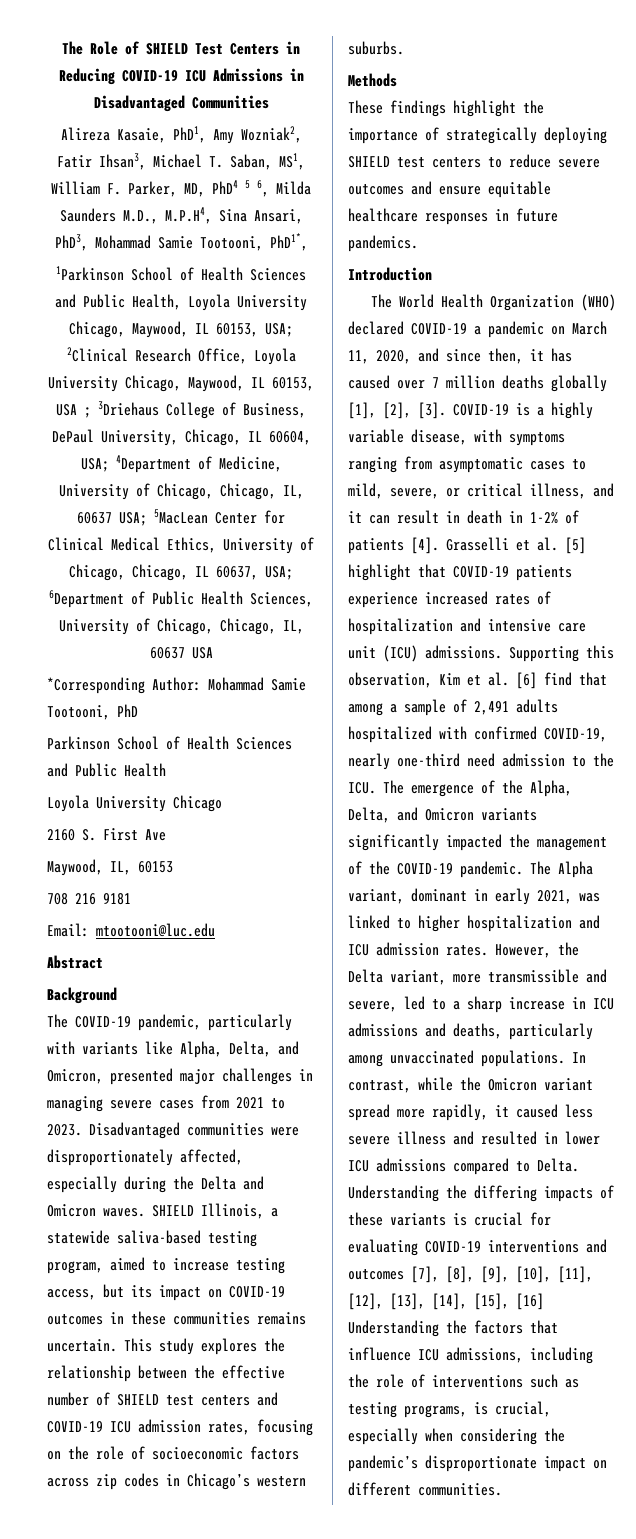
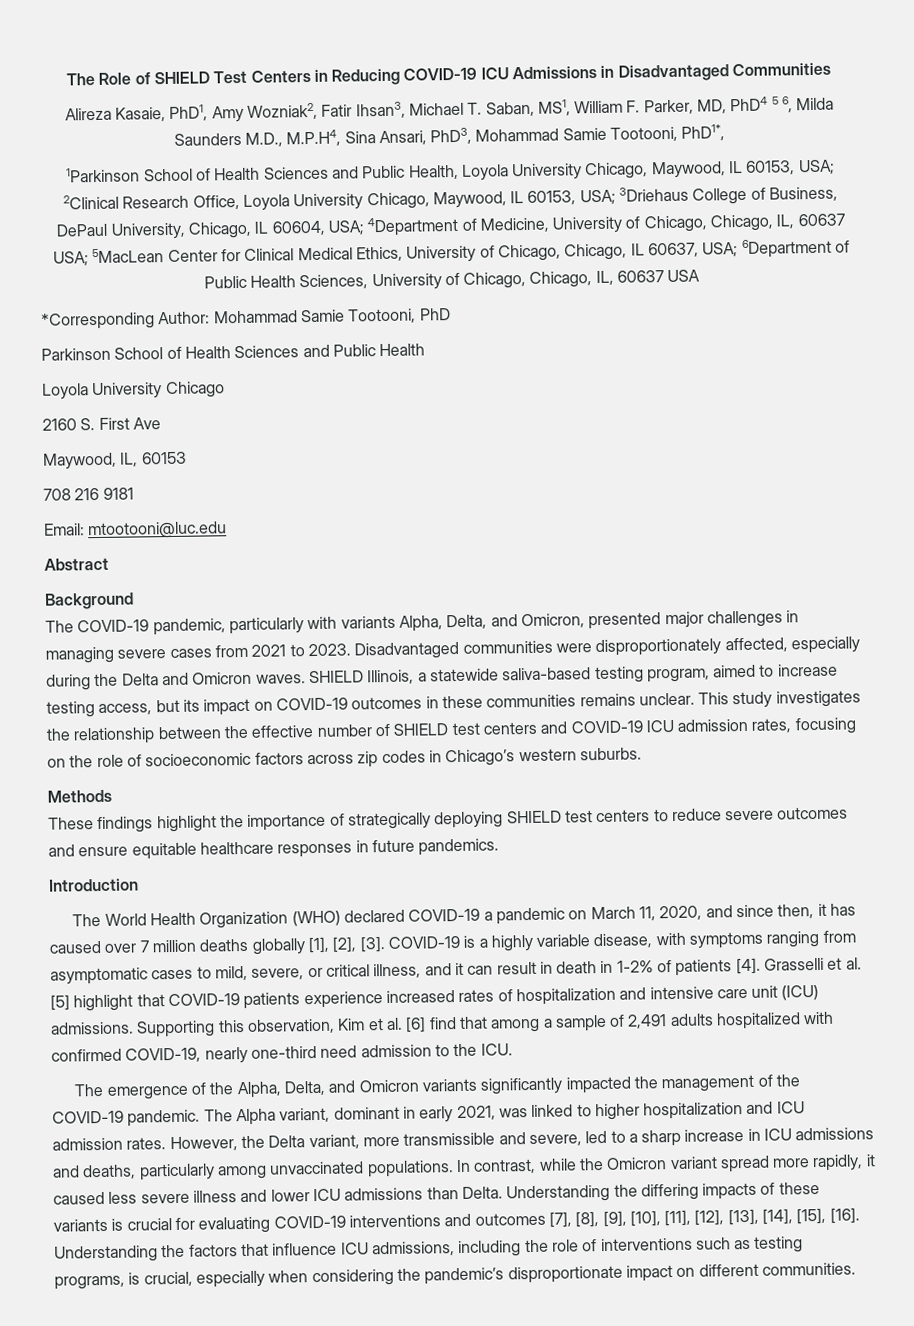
[56,404,91,418] USA ; -> [579,189,616,206] USA;
[145,1041,173,1055] like -> (396, 622) none
[47,1339,117,1352] uncertain. -> [638,692,695,706] unclear.
[201,1338,257,1355] explores -> [775,690,861,708] investigates
(376, 788) none -> (513, 1049) //
[481,1131,558,1145] resulted in -> (268, 1196) none
[453,1158,530,1175] compared to -> [426,1187,459,1200] than
[516,1293,544,1310] [16] -> [829,1207,860,1224] [16].

